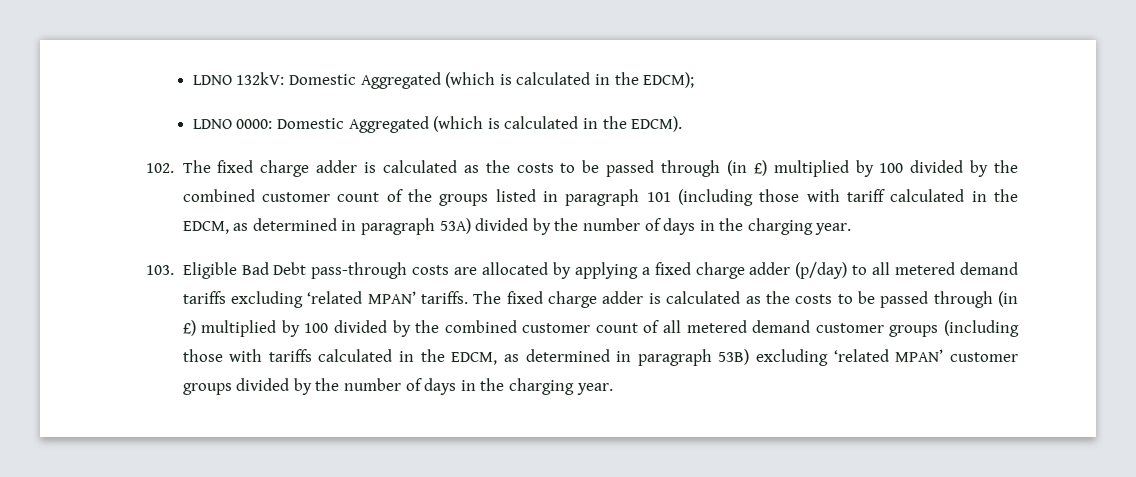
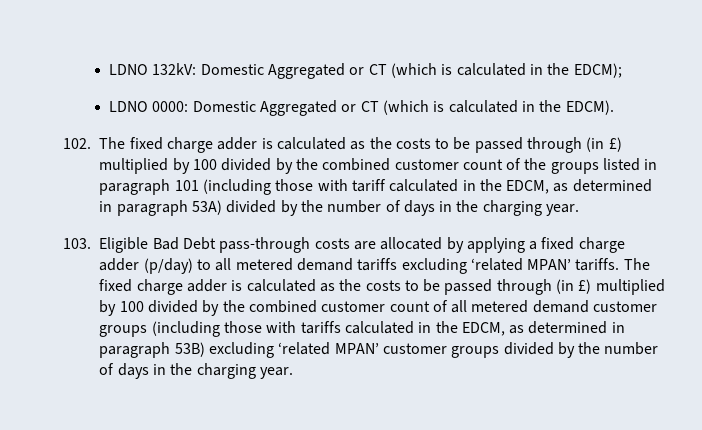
(441, 80) none -> [349,64,387,75] or CT
(429, 124) none -> [341,101,379,112] or CT

